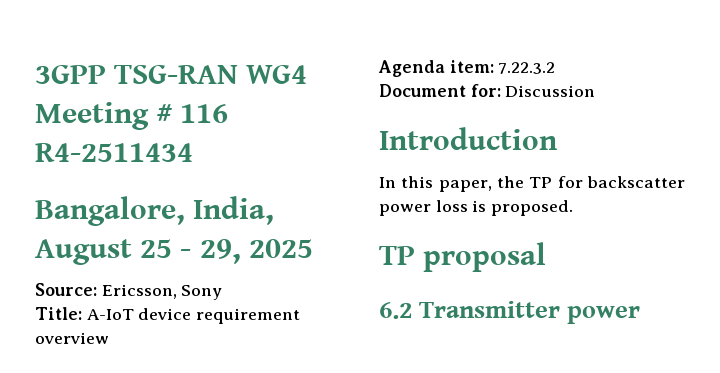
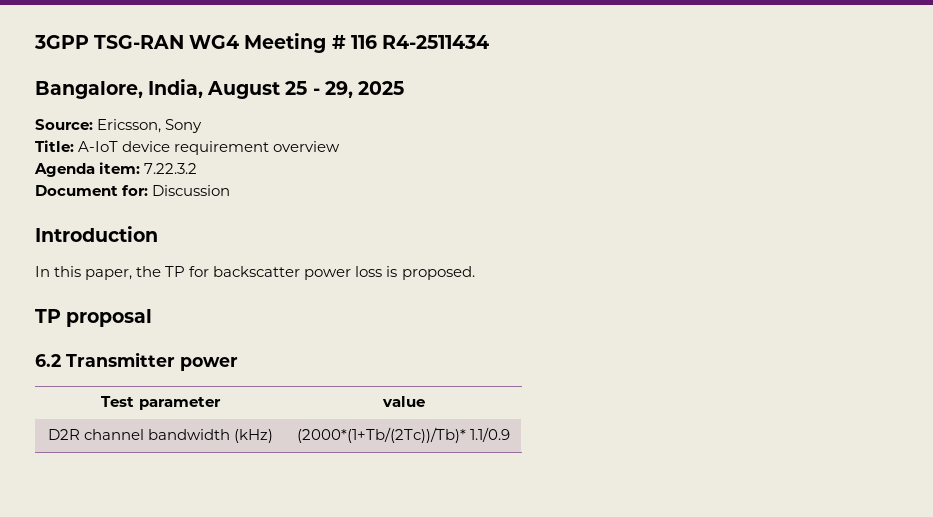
(641, 315) none -> [101,396,221,410] [381,396,425,407] [47,429,274,443] [296,427,511,443] // Test parameter | value // D2R channel bandwidth (kHz) | (2000*(1+Tb/(2Tc))/Tb)* 1.1/0.9

